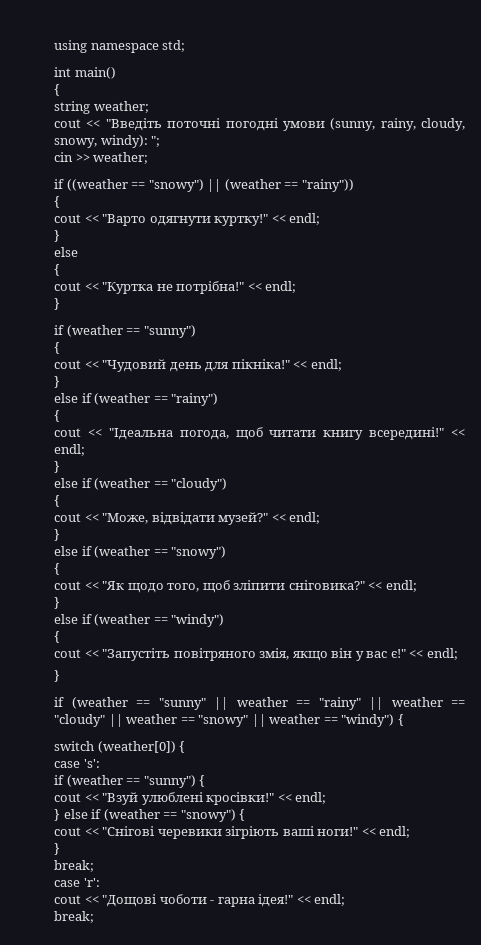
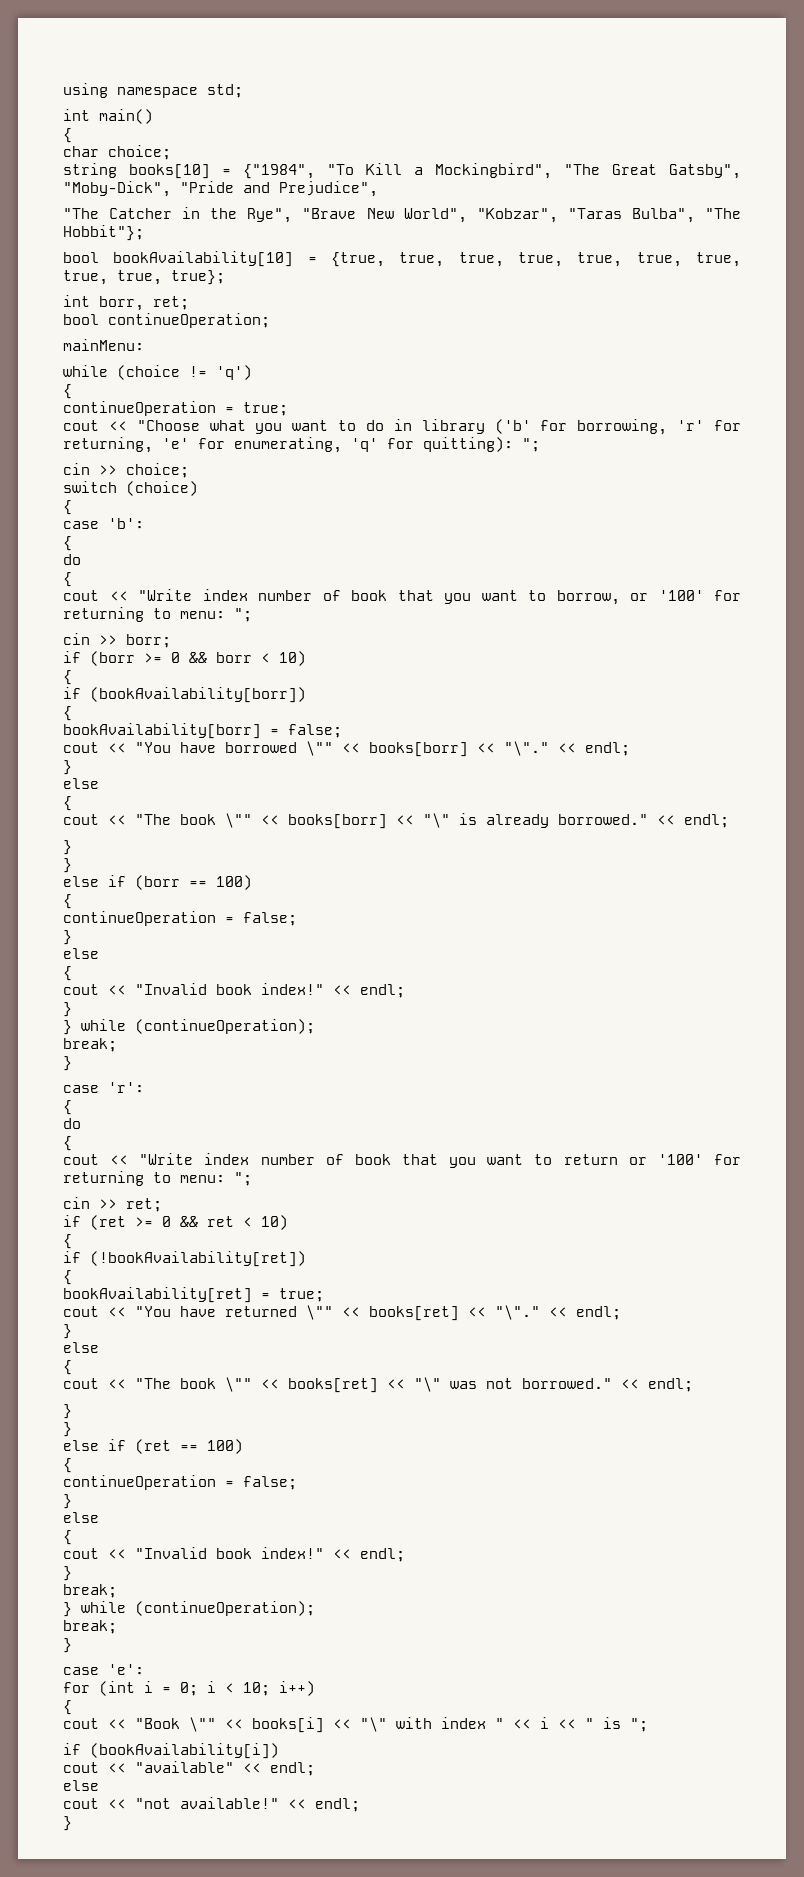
(60, 90) none -> [63,145,171,160] // char choice;
[93,101,149,113] [54,118,465,131] [54,135,161,148] [54,152,149,164] [54,179,354,192] [54,196,60,208] [54,213,321,226] [54,230,60,242] [54,247,78,257] [54,264,60,276] [54,281,297,294] [54,298,60,310] [54,325,196,338] [54,342,60,354] [54,359,342,372] [54,376,60,388] [54,393,219,406] [54,410,60,422] [54,427,465,440] [54,444,85,456] [54,461,60,473] [54,478,228,491] [54,495,60,507] [54,512,321,525] [54,529,60,541] [54,546,227,559] [54,563,60,575] [54,580,417,593] [54,597,60,609] [54,614,225,627] [54,631,60,643] [54,648,458,661] [54,670,60,682] [54,697,465,710] [54,714,404,727] [54,741,186,753] [54,759,100,768] [54,775,206,788] [54,792,327,805] [54,809,246,822] [54,826,411,839] [54,843,60,855] [54,860,94,872] [54,878,100,887] [54,894,346,907] [54,911,94,923] weather; // cout << "Введіть поточні погодні умови (sunny, rainy, cloudy, snowy, windy): "; // cin >> weather; // if ((weather == "snowy") || (weather == "rainy")) // { // cout << "Варто одягнути куртку!" << endl; // } // else // { // cout << "Куртка не потрібна!" << endl; // } // if (weather == "sunny") // { // cout << "Чудовий день для пікніка!" << endl; // } // else if (weather == "rainy") // { // cout << "Ідеальна погода, щоб читати книгу всередині!" << endl; // } // else if (weather == "cloudy") // { // cout << "Може, відвідати музей?" << endl; // } // else if (weather == "snowy") // { // cout << "Як щодо того, щоб зліпити сніговика?" << endl; // } // else if (weather == "windy") // { // cout << "Запустіть повітряного змія, якщо він у вас є!" << endl; // } // if (weather == "sunny" || weather == "rainy" || weather == "cloudy" || weather == "snowy" || weather == "windy") { // switch (weather[0]) { // case 's': // if (weather == "sunny") { // cout << "Взуй улюблені кросівки!" << endl; // } else if (weather == "snowy") { // cout << "Снігові черевики зігріють ваші ноги!" << endl; // } // break; // case 'r': // cout << "Дощові чоботи - гарна ідея!" << endl; // break; -> [129,163,741,179] [63,181,378,197] [63,207,741,223] [63,225,144,241] [63,251,741,267] [63,270,225,285] [63,295,189,311] [63,313,270,328] [63,339,144,351] [63,365,252,380] [63,384,72,399] [63,401,288,416] [63,419,741,435] [63,437,540,453] [63,463,189,478] [63,481,198,496] [63,500,72,515] [63,518,144,529] [63,536,72,551] [63,554,81,565] [63,572,72,587] [63,589,741,605] [63,607,252,622] [63,633,171,648] [63,651,306,666] [63,670,72,685] [63,687,306,703] [63,706,72,721] [63,723,342,739] [63,741,630,757] [63,760,72,775] [63,778,99,789] [63,796,72,811] [63,813,729,829] [63,840,72,855] [63,858,72,873] [63,875,252,890] [63,894,72,909] [63,911,297,926] [63,930,72,945] [63,948,99,959] [63,966,72,981] [63,983,405,998] [63,1002,72,1017] [63,1019,315,1035] [63,1038,117,1052] [63,1056,72,1071] [63,1082,144,1093] [63,1100,72,1115] [63,1118,81,1129] [63,1136,72,1151] [63,1153,741,1168] [63,1171,252,1186] [63,1197,162,1212] [63,1215,288,1230] [63,1234,72,1249] [63,1251,306,1267] [63,1270,72,1285] [63,1287,324,1303] [63,1305,621,1321] [63,1324,72,1339] [63,1342,99,1353] [63,1360,72,1375] [63,1377,693,1393] [63,1404,72,1419] [63,1422,72,1437] [63,1439,243,1454] [63,1458,72,1473] [63,1475,297,1490] [63,1494,72,1509] [63,1512,99,1523] [63,1530,72,1545] [63,1547,405,1562] [63,1566,72,1581] [63,1584,117,1598] [63,1601,315,1617] [63,1620,117,1634] [63,1638,72,1653] [63,1664,144,1675] [63,1681,315,1696] [63,1700,72,1715] [63,1717,648,1733] [63,1743,279,1759] [63,1761,315,1776] [63,1780,99,1791] [63,1797,360,1812] [63,1816,72,1831] books[10] = {"1984", "To Kill a Mockingbird", "The Great Gatsby", "Moby-Dick", "Pride and Prejudice", // "The Catcher in the Rye", "Brave New World", "Kobzar", "Taras Bulba", "The Hobbit"}; // bool bookAvailability[10] = {true, true, true, true, true, true, true, true, true, true}; // int borr, ret; // bool continueOperation; // mainMenu: // while (choice != 'q') // { // continueOperation = true; // cout << "Choose what you want to do in library ('b' for borrowing, 'r' for returning, 'e' for enumerating, 'q' for quitting): "; // cin >> choice; // switch (choice) // { // case 'b': // { // do // { // cout << "Write index number of book that you want to borrow, or '100' for returning to menu: "; // cin >> borr; // if (borr >= 0 && borr < 10) // { // if (bookAvailability[borr]) // { // bookAvailability[borr] = false; // cout << "You have borrowed \"" << books[borr] << "\"." << endl; // } // else // { // cout << "The book \"" << books[borr] << "\" is already borrowed." << endl; // } // } // else if (borr == 100) // { // continueOperation = false; // } // else // { // cout << "Invalid book index!" << endl; // } // } while (continueOperation); // break; // } // case 'r': // { // do // { // cout << "Write index number of book that you want to return or '100' for returning to menu: "; // cin >> ret; // if (ret >= 0 && ret < 10) // { // if (!bookAvailability[ret]) // { // bookAvailability[ret] = true; // cout << "You have returned \"" << books[ret] << "\"." << endl; // } // else // { // cout << "The book \"" << books[ret] << "\" was not borrowed." << endl; // } // } // else if (ret == 100) // { // continueOperation = false; // } // else // { // cout << "Invalid book index!" << endl; // } // break; // } while (continueOperation); // break; // } // case 'e': // for (int i = 0; i < 10; i++) // { // cout << "Book \"" << books[i] << "\" with index " << i << " is "; // if (bookAvailability[i]) // cout << "available" << endl; // else // cout << "not available!" << endl; // }

